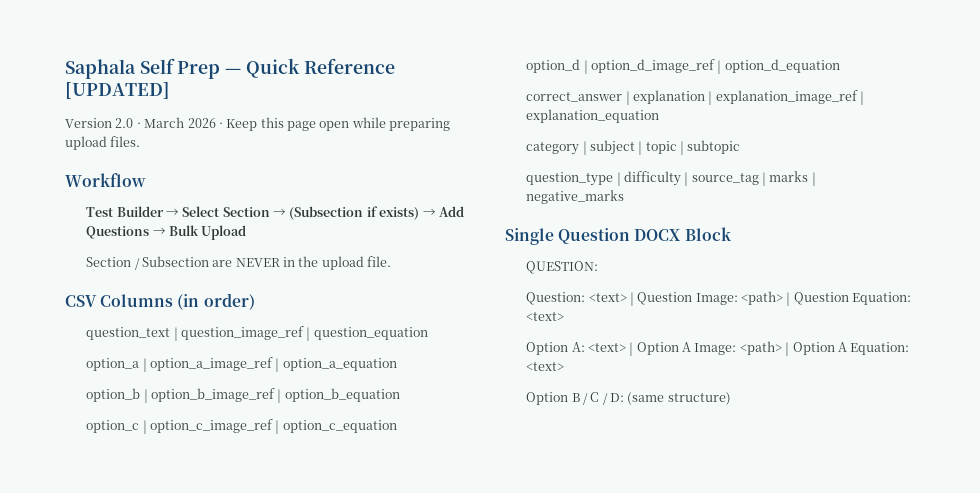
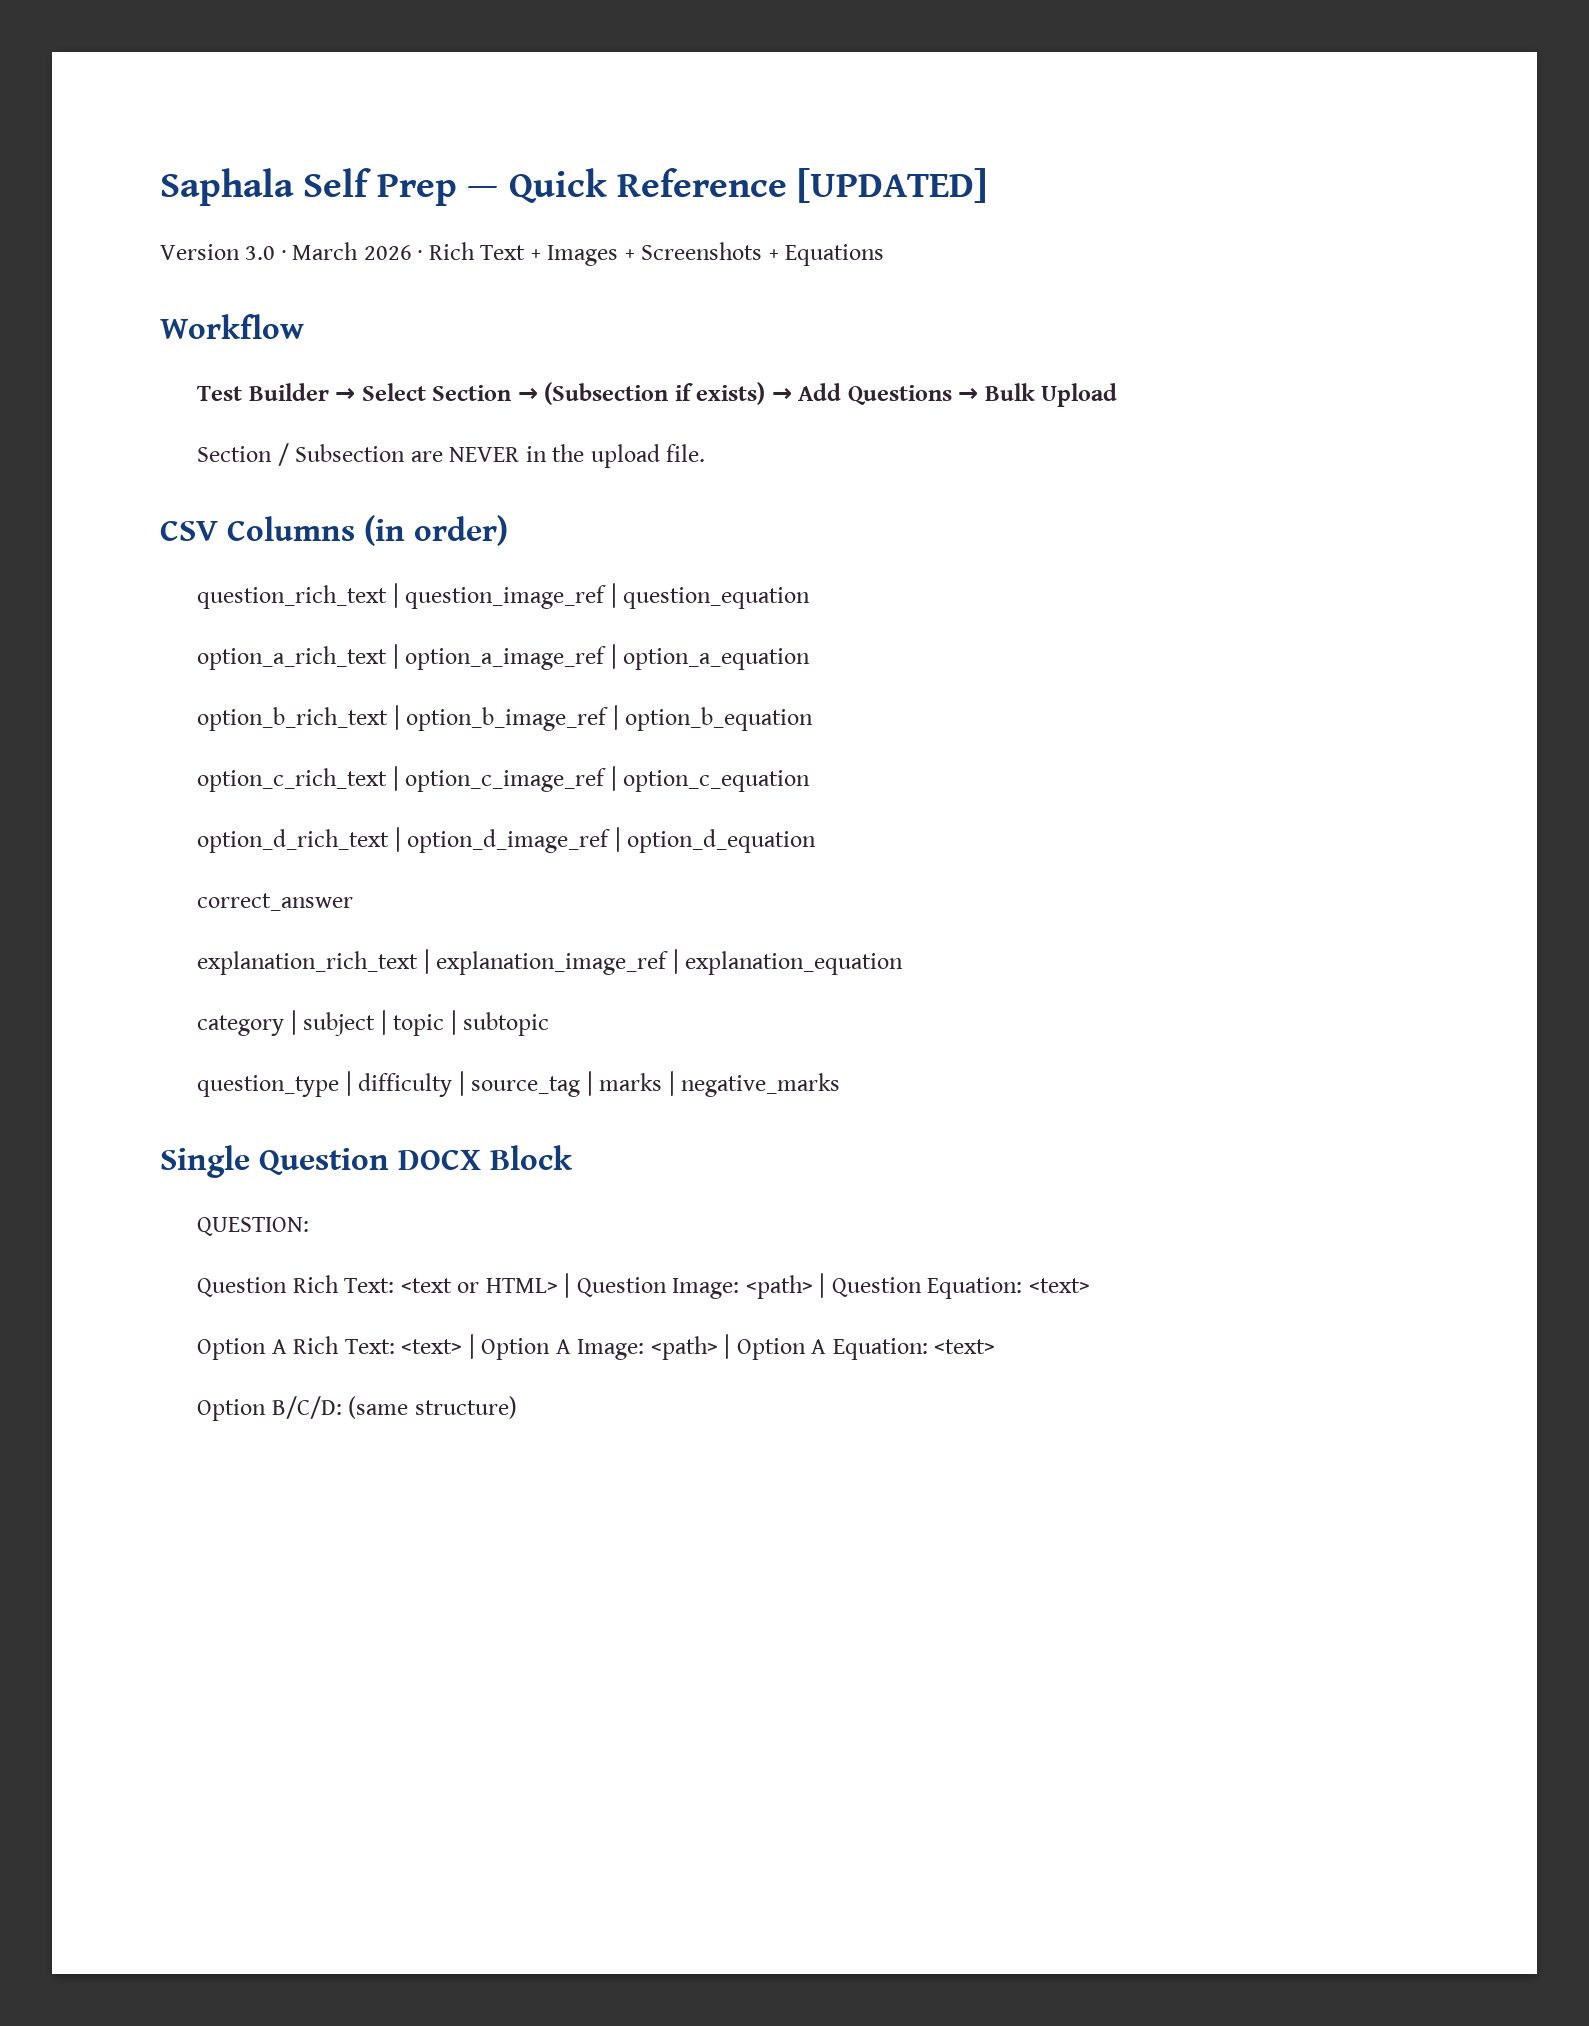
[115,118,134,128] 2.0 -> [245,246,276,260] 3.0
[226,117,451,131] [65,136,141,150] Keep this page open while preparing upload files. -> [428,242,885,266] Rich Text + Images + Screenshots + Equations
[86,327,171,340] question_text -> [197,585,388,609] question_rich_text
[86,358,140,371] option_a -> [197,646,388,670] option_a_rich_text
[86,388,141,402] option_b -> [197,707,389,731] option_b_rich_text
[86,420,140,433] option_c -> [197,768,388,792] option_c_rich_text
[526,59,581,73] option_d -> [197,829,390,853] option_d_rich_text
[625,90,705,105] | explanation -> [197,951,419,975] // explanation_rich_text
[526,292,627,305] Question: <text> -> [197,1275,558,1297] Question Rich Text: <text or HTML>
[571,342,585,352] A: -> [271,1336,395,1354] A Rich Text:
[571,392,625,405] B / C / D: -> [271,1396,342,1419] B/C/D:

